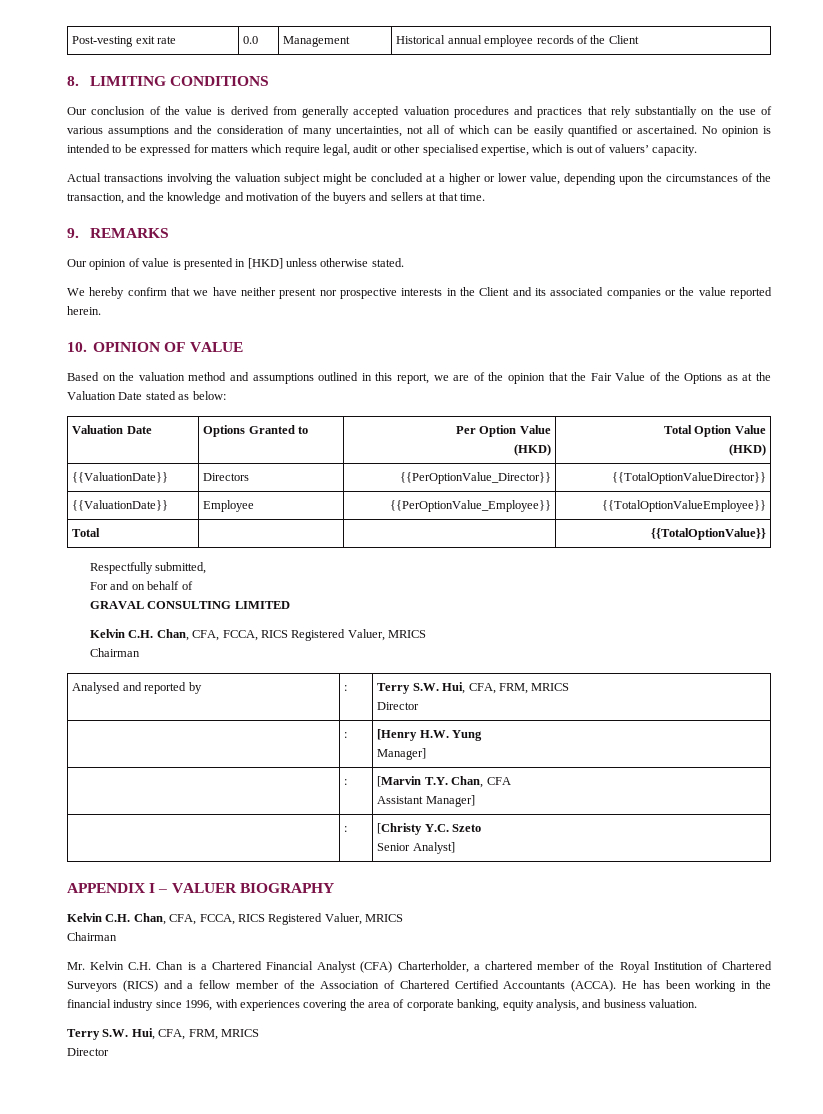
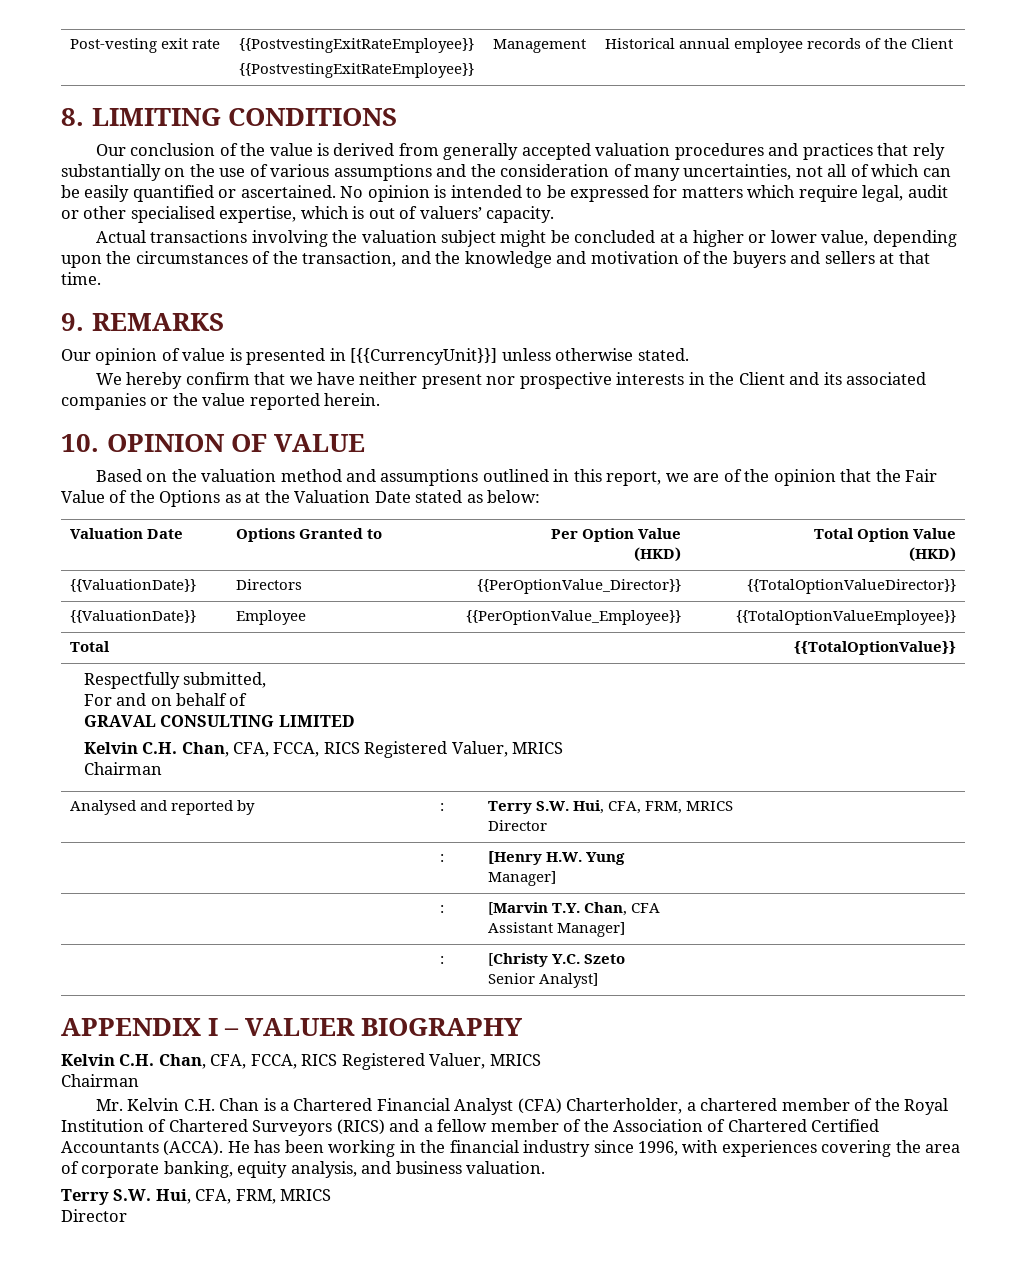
[243,36,259,44] 0.0 -> [239,38,475,53] [239,63,475,78] {{PostvestingExitRateEmployee}} // {{PostvestingExitRateEmployee}}
[247,258,283,269] [HKD] -> [350,348,498,365] [{{CurrencyUnit}}]

